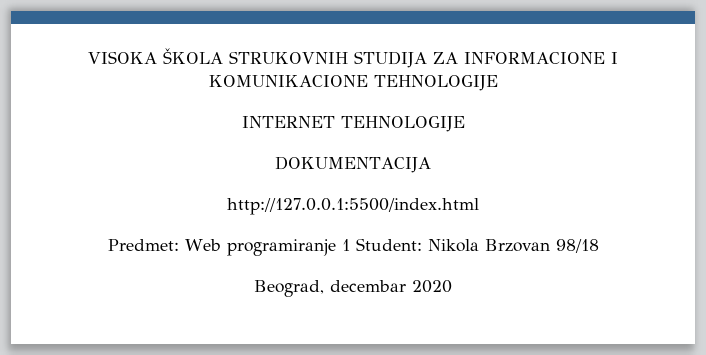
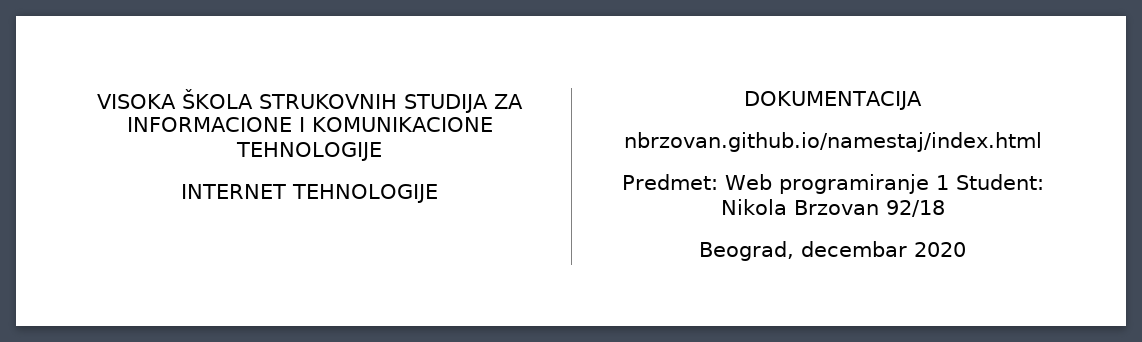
[227,198,479,215] http://127.0.0.1:5500/index.html -> [623,132,1042,152] nbrzovan.github.io/namestaj/index.html
[555,239,599,253] 98/18 -> [885,200,945,217] 92/18

